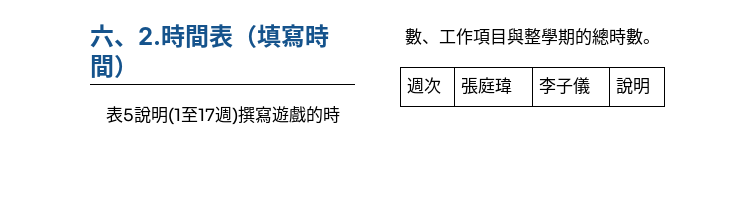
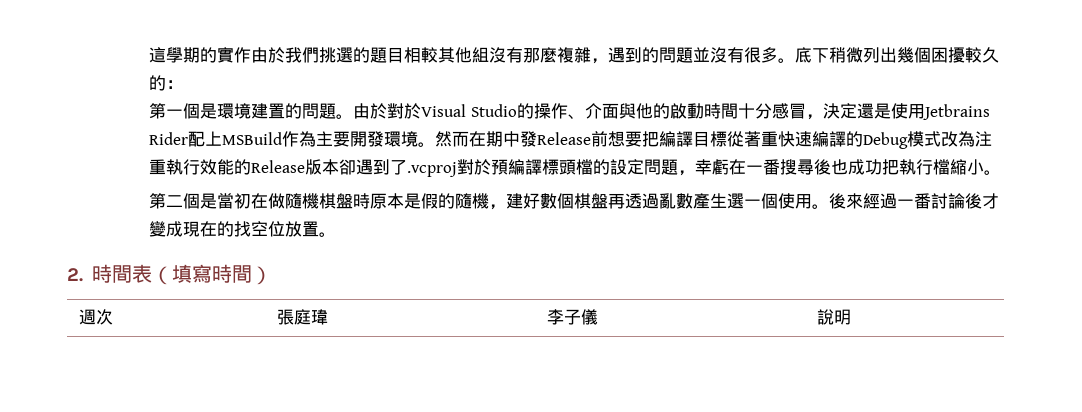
[90,24,138,48] 六、 -> [149,46,1000,64] [149,75,184,91] [149,103,990,120] [149,131,993,149] [149,159,1002,177] [149,193,1000,210] [149,221,337,237] 這學期的實作由於我們挑選的題目相較其他組沒有那麼複雜，遇到的問題並沒有很多。底下稍微列出幾個困擾較久的： // 第一個是環境建置的問題。由於對於Visual Studio的操作、介面與他的啟動時間十分感冒，決定還是使用Jetbrains Rider配上MSBuild作為主要開發環境。然而在期中發Release前想要把編譯目標從著重快速編譯的Debug模式改為注重執行效能的Release版本卻遇到了.vcproj對於預編譯標頭檔的設定問題，幸虧在一番搜尋後也成功把執行檔縮小。 // 第二個是當初在做隨機棋盤時原本是假的隨機，建好數個棋盤再透過亂數產生選一個使用。後來經過一番討論後才變成現在的找空位放置。 //
[105,106,340,125] [405,28,660,46] // 表5說明(1至17週)撰寫遊戲的時數、工作項目與整學期的總時數。 -> (272, 275) none

